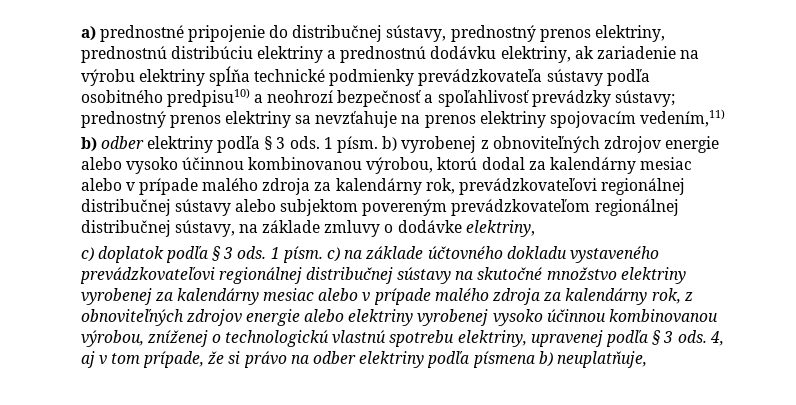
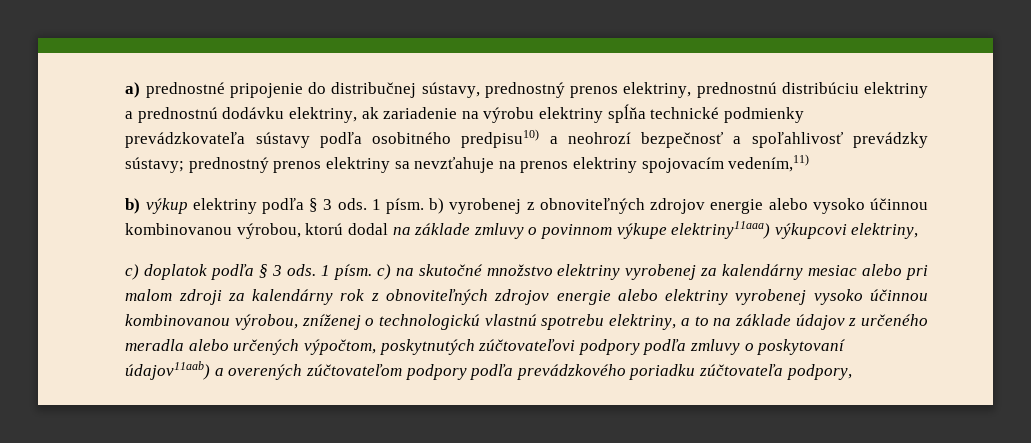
[100,136,144,149] odber -> [145,198,188,214] výkup
[528,157,693,174] [80,178,686,195] [80,199,679,216] [80,220,462,237] za kalendárny mesiac alebo v prípade malého zdroja za kalendárny rok, prevádzkovateľovi regionálnej distribučnej sústavy alebo subjektom povereným prevádzkovateľom regionálnej distribučnej sústavy, na základe zmluvy o dodávke -> [392,221,847,239] na základe zmluvy o povinnom výkupe elektriny11aaa) výkupcovi
[365,246,659,263] [79,267,474,284] základe účtovného dokladu vystaveného prevádzkovateľovi regionálnej distribučnej sústavy na -> (414, 272) none
[362,288,681,305] v prípade malého zdroja za kalendárny rok, -> [905,265,928,280] [125,289,365,305] pri malom zdroji za kalendárny rok
[530,330,724,347] [80,351,647,368] upravenej podľa § 3 ods. 4, aj v tom prípade, že si právo na odber elektriny podľa písmena b) neuplatňuje, -> [680,314,929,330] [125,339,846,355] [125,361,852,380] a to na základe údajov z určeného meradla alebo určených výpočtom, poskytnutých zúčtovateľovi podpory podľa zmluvy o poskytovaní údajov11aab) a overených zúčtovateľom podpory podľa prevádzkového poriadku zúčtovateľa podpory,

